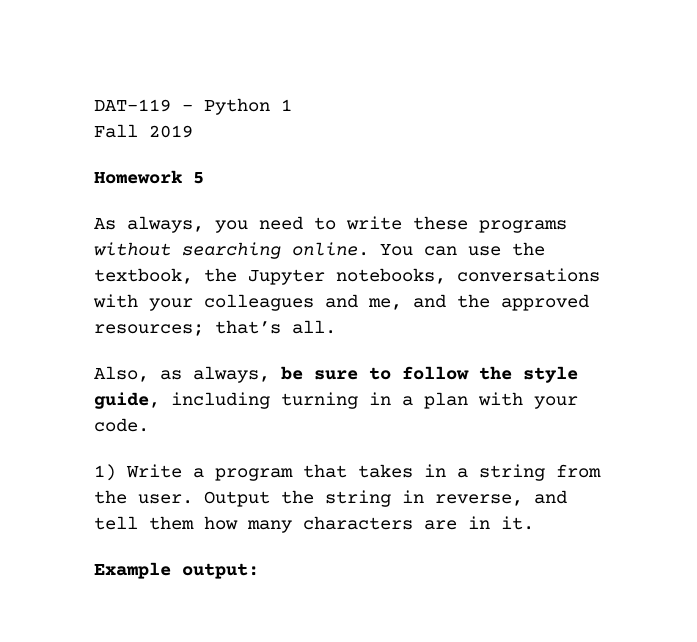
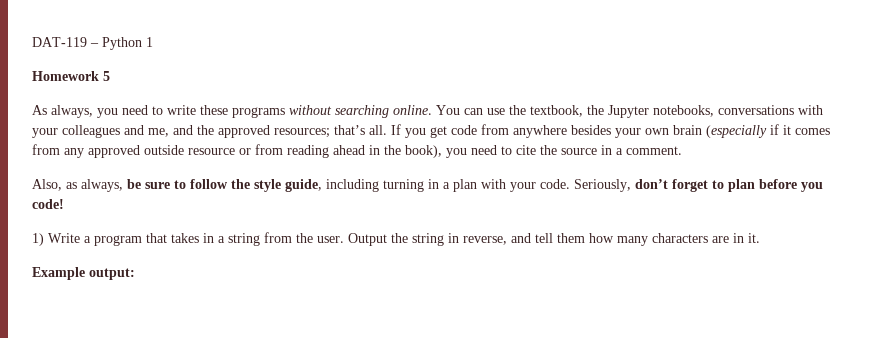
[94,124,193,138] // Fall 2019 -> (153, 42) none
(336, 327) none -> [391,124,830,138] [32,144,682,158] If you get code from anywhere besides your own brain (especially if it comes from any approved outside resource or from reading ahead in the book), you need to cite the source in a comment.
(149, 425) none -> [574,179,823,192] [32,199,64,209] Seriously, don’t forget to plan before you code!

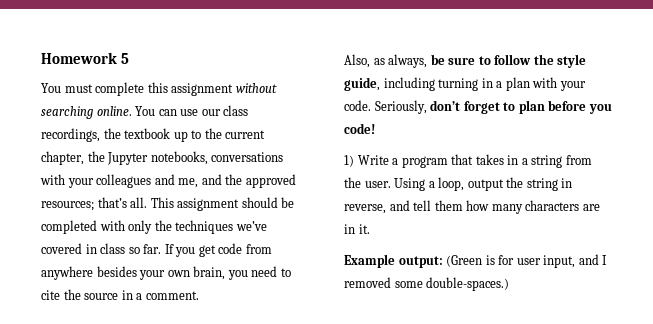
[32,37,153,50] [32,71,110,81] [32,105,285,118] DAT-119 – Python 1 // Homework 5 // As always, you need to write these programs -> [41,52,130,64] [41,82,234,96] Homework 5 // You must complete this assignment
[509,105,583,117] the textbook, -> [201,105,249,116] [41,128,266,142] [41,151,84,165] our class recordings, the textbook up to the current chapter,
(387, 130) none -> [150,197,295,211] [41,220,267,234] [41,243,162,254] This assignment should be completed with only the techniques we’ve covered in class so far.
[673,124,830,138] [32,144,442,158] brain (especially if it comes from any approved outside resource or from reading ahead in the book), -> [193,266,226,280] brain,
[348,233,387,246] Output -> [394,177,504,191] Using a loop, output
(135, 274) none -> [446,254,608,268] [344,277,510,291] (Green is for user input, and I removed some double-spaces.)

